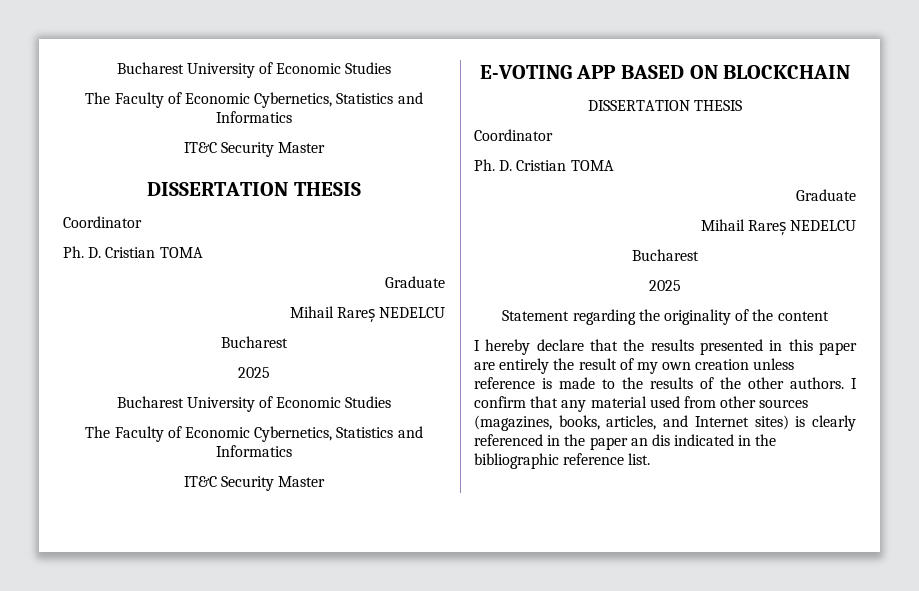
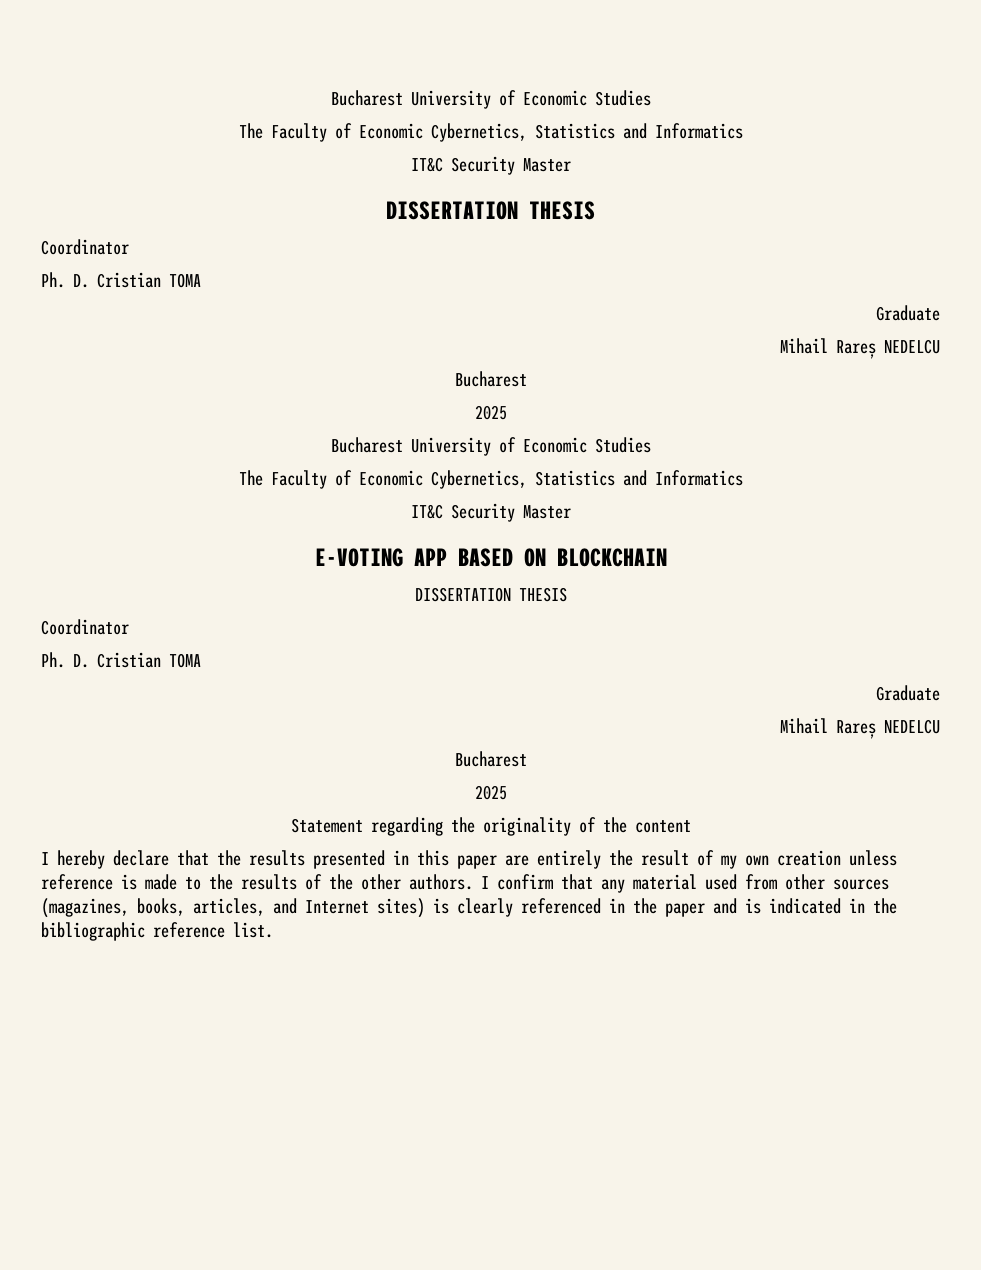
[630,434,670,446] an dis -> [713,898,761,914] and is

